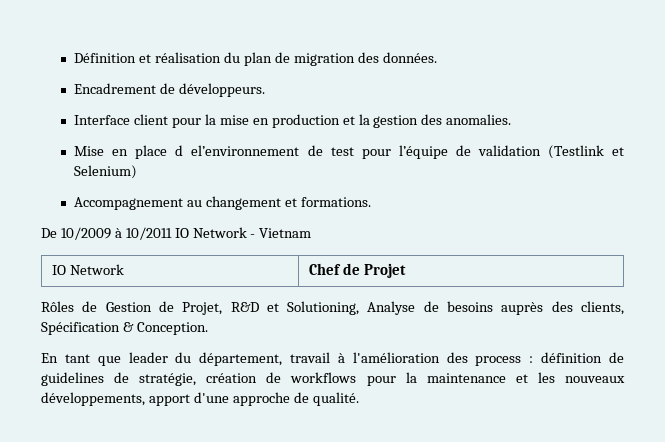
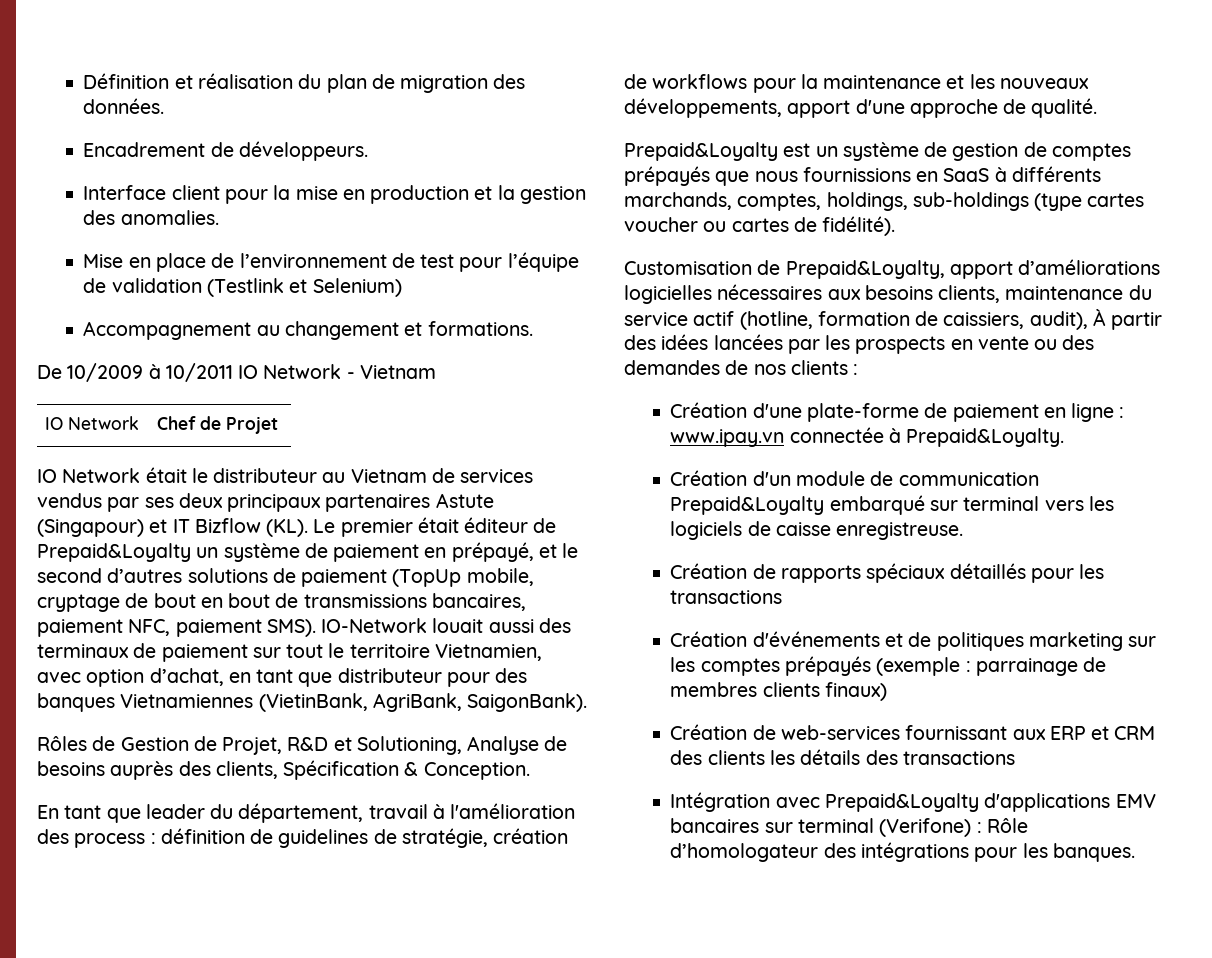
[175,145,300,156] d el’environnement -> [211,253,387,268] de l’environnement
(406, 270) none -> [37,467,534,483] [37,493,494,512] [37,517,557,537] [37,542,579,562] [37,568,534,587] [37,593,526,612] [37,618,571,637] [37,643,542,662] [37,668,528,687] [37,693,588,712] // IO Network était le distributeur au Vietnam de services vendus par ses deux principaux partenaires Astute (Singapour) et IT Bizflow (KL). Le premier était éditeur de Prepaid&Loyalty un système de paiement en prépayé, et le second d’autres solutions de paiement (TopUp mobile, cryptage de bout en bout de transmissions bancaires, paiement NFC, paiement SMS). IO-Network louait aussi des terminaux de paiement sur tout le territoire Vietnamien, avec option d’achat, en tant que distributeur pour des banques Vietnamiennes (VietinBank, AgriBank, SaigonBank).
(359, 399) none -> [624,142,1131,161] [624,166,1101,186] [624,192,1145,211] [624,216,896,236] [624,259,1161,279] [624,284,1152,304] [624,308,1163,330] [624,334,1095,354] [624,360,859,375] [670,402,1125,422] [670,427,1065,447] [670,470,1039,486] [670,495,1114,515] [670,521,964,540] [670,563,1105,583] [670,590,783,604] [670,631,1157,651] [670,656,1107,676] [670,682,887,701] [670,724,1156,740] [670,749,1015,765] [670,792,1156,812] [670,818,1028,837] [670,842,1135,862] // Prepaid&Loyalty est un système de gestion de comptes prépayés que nous fournissions en SaaS à différents marchands, comptes, holdings, sub-holdings (type cartes voucher ou cartes de fidélité). // Customisation de Prepaid&Loyalty, apport d’améliorations logicielles nécessaires aux besoins clients, maintenance du service actif (hotline, formation de caissiers, audit), À partir des idées lancées par les prospects en vente ou des demandes de nos clients : // Création d'une plate-forme de paiement en ligne : www.ipay.vn connectée à Prepaid&Loyalty. // Création d'un module de communication Prepaid&Loyalty embarqué sur terminal vers les logiciels de caisse enregistreuse. // Création de rapports spéciaux détaillés pour les transactions // Création d'événements et de politiques marketing sur les comptes prépayés (exemple : parrainage de membres clients finaux) // Création de web-services fournissant aux ERP et CRM des clients les détails des transactions // Intégration avec Prepaid&Loyalty d'applications EMV bancaires sur terminal (Verifone) : Rôle d’homologateur des intégrations pour les banques.

